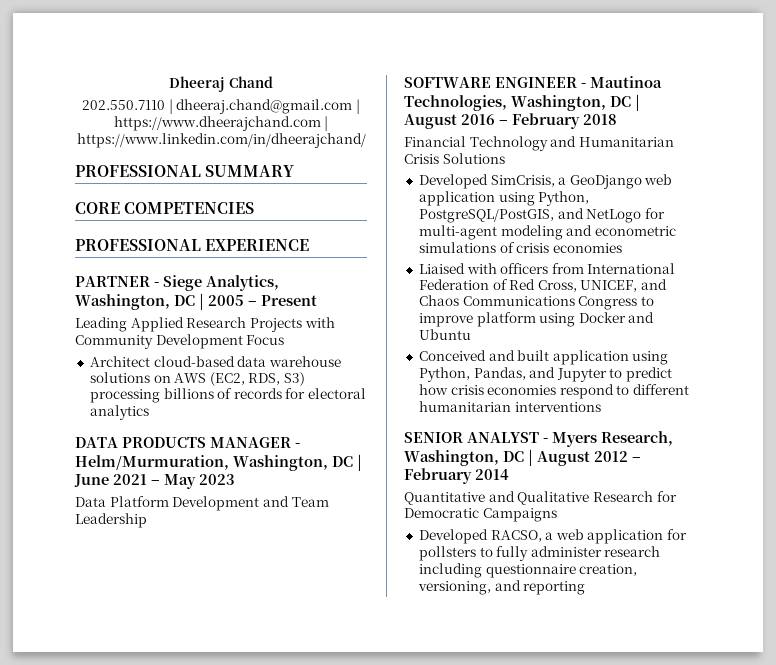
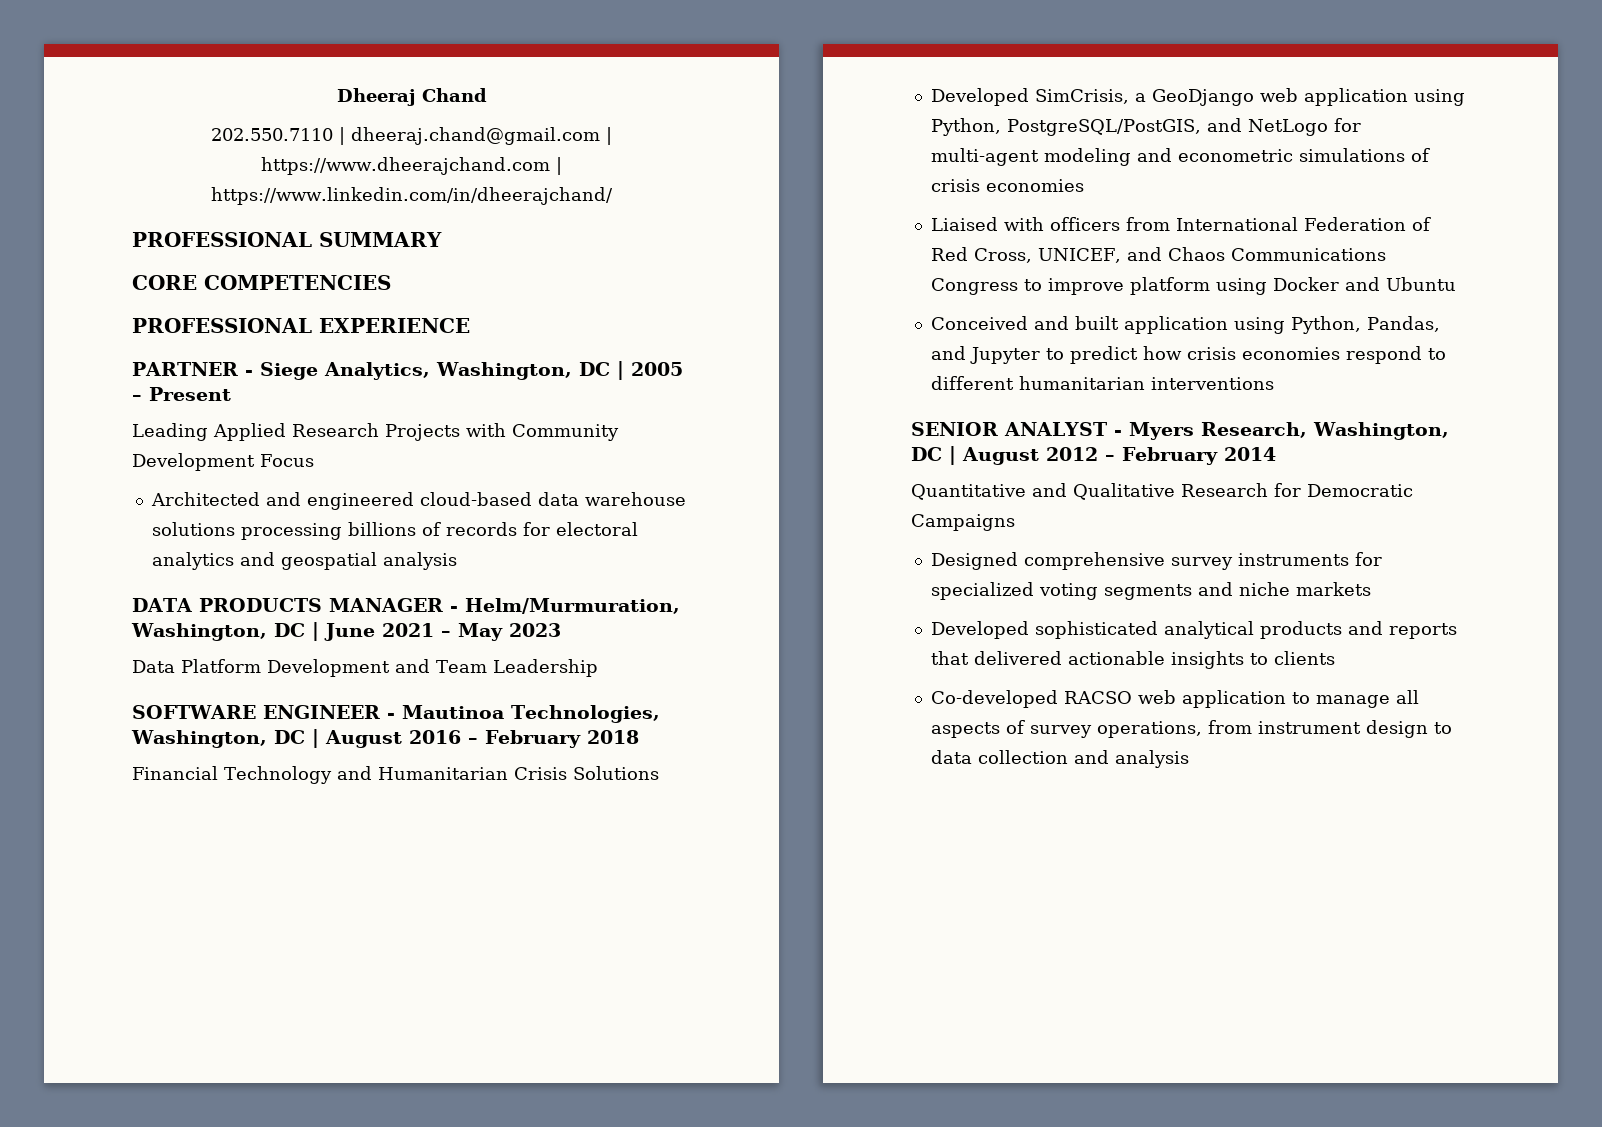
[89,356,150,367] Architect -> [150,492,414,510] Architected and engineered
[153,372,306,386] on AWS (EC2, RDS, S3) -> (235, 529) none
(149, 412) none -> [239,552,457,570] and geospatial analysis
[418,529,688,544] [418,546,661,561] [418,563,638,578] [417,580,586,595] Developed RACSO, a web application for pollsters to fully administer research including questionnaire creation, versioning, and reporting -> [930,552,1382,570] [930,582,1371,600] [930,621,1457,639] [930,651,1335,669] [930,690,1419,708] [930,720,1452,738] [930,750,1189,768] Designed comprehensive survey instruments for specialized voting segments and niche markets // Developed sophisticated analytical products and reports that delivered actionable insights to clients // Co-developed RACSO web application to manage all aspects of survey operations, from instrument design to data collection and analysis

